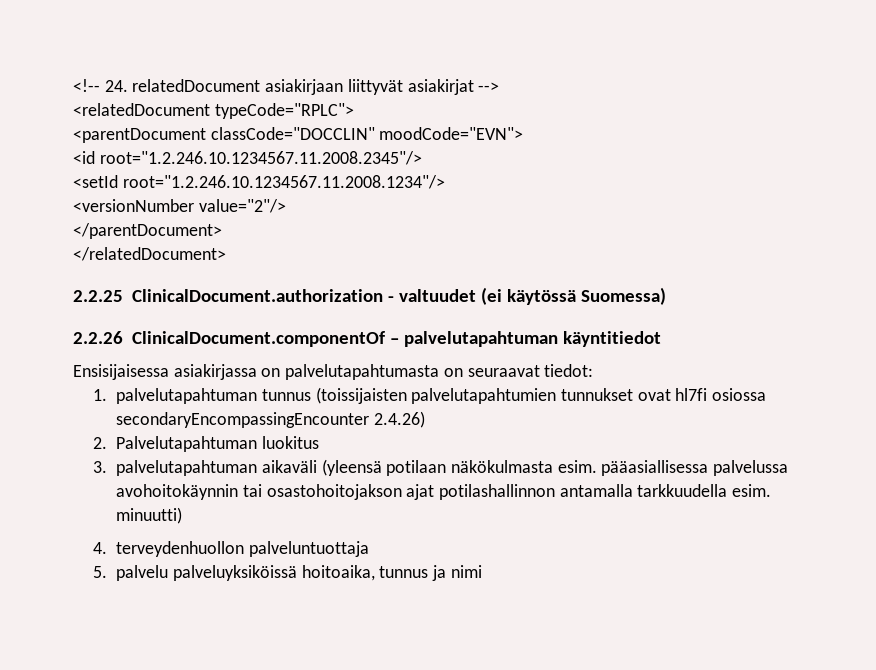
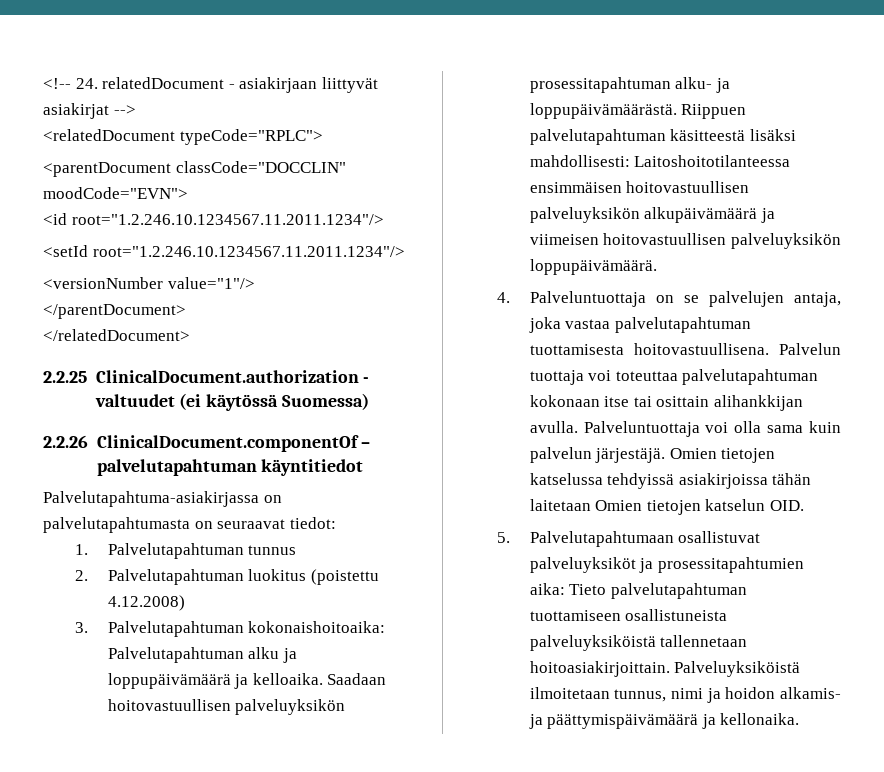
(261, 85) none -> [228,84,235,89] -
[99,151,422,165] root="1.2.246.10.1234567.11.2008.2345"/> -> [71,214,384,225] root="1.2.246.10.1234567.11.2011.1234"/>
[122,175,445,189] root="1.2.246.10.1234567.11.2008.1234"/> -> [92,246,405,257] root="1.2.246.10.1234567.11.2011.1234"/>
[198,199,286,213] value="2"/> -> [167,277,255,289] value="1"/>
[73,364,257,380] Ensisijaisessa asiakirjassa -> [43,491,259,507] Palvelutapahtuma-asiakirjassa
[116,387,767,404] [116,411,425,428] palvelutapahtuman tunnus (toissijaisten palvelutapahtumien tunnukset ovat hl7fi osiossa secondaryEncompassingEncounter 2.4.26) -> [107,543,297,559] Palvelutapahtuman tunnus
(319, 442) none -> [310,569,379,585] [107,595,185,611] (poistettu 4.12.2008)
[116,459,789,476] [116,484,772,500] [116,507,183,524] [93,541,369,557] [93,565,482,581] palvelutapahtuman aikaväli (yleensä potilaan näkökulmasta esim. pääasiallisessa palvelussa avohoitokäynnin tai osastohoitojakson ajat potilashallinnon antamalla tarkkuudella esim. minuutti) // 4. terveydenhuollon palveluntuottaja // 5. palvelu palveluyksiköissä hoitoaika, tunnus ja nimi -> [107,621,386,637] [107,647,297,663] [107,673,387,689] [107,699,346,715] [529,77,730,93] [529,103,747,119] [529,129,796,145] [529,155,791,167] [529,181,750,193] [529,207,775,223] [529,233,841,249] [529,259,657,275] [497,291,841,307] [528,317,751,333] [529,343,841,355] [529,369,819,385] [529,395,803,411] [529,421,841,437] [529,447,776,463] [529,473,812,489] [529,499,804,515] [497,531,761,547] [529,557,804,573] [529,583,747,599] [529,609,728,621] [529,635,748,651] [529,661,801,677] [529,687,841,703] [528,713,800,729] Palvelutapahtuman kokonaishoitoaika: Palvelutapahtuman alku ja loppupäivämäärä ja kelloaika. Saadaan hoitovastuullisen palveluyksikön prosessitapahtuman alku- ja loppupäivämäärästä. Riippuen palvelutapahtuman käsitteestä lisäksi mahdollisesti: Laitoshoitotilanteessa ensimmäisen hoitovastuullisen palveluyksikön alkupäivämäärä ja viimeisen hoitovastuullisen palveluyksikön loppupäivämäärä. // 4. Palveluntuottaja on se palvelujen antaja, joka vastaa palvelutapahtuman tuottamisesta hoitovastuullisena. Palvelun tuottaja voi toteuttaa palvelutapahtuman kokonaan itse tai osittain alihankkijan avulla. Palveluntuottaja voi olla sama kuin palvelun järjestäjä. Omien tietojen katselussa tehdyissä asiakirjoissa tähän laitetaan Omien tietojen katselun OID. // 5. Palvelutapahtumaan osallistuvat palveluyksiköt ja prosessitapahtumien aika: Tieto palvelutapahtuman tuottamiseen osallistuneista palveluyksiköistä tallennetaan hoitoasiakirjoittain. Palveluyksiköistä ilmoitetaan tunnus, nimi ja hoidon alkamis- ja päättymispäivämäärä ja kellonaika.

